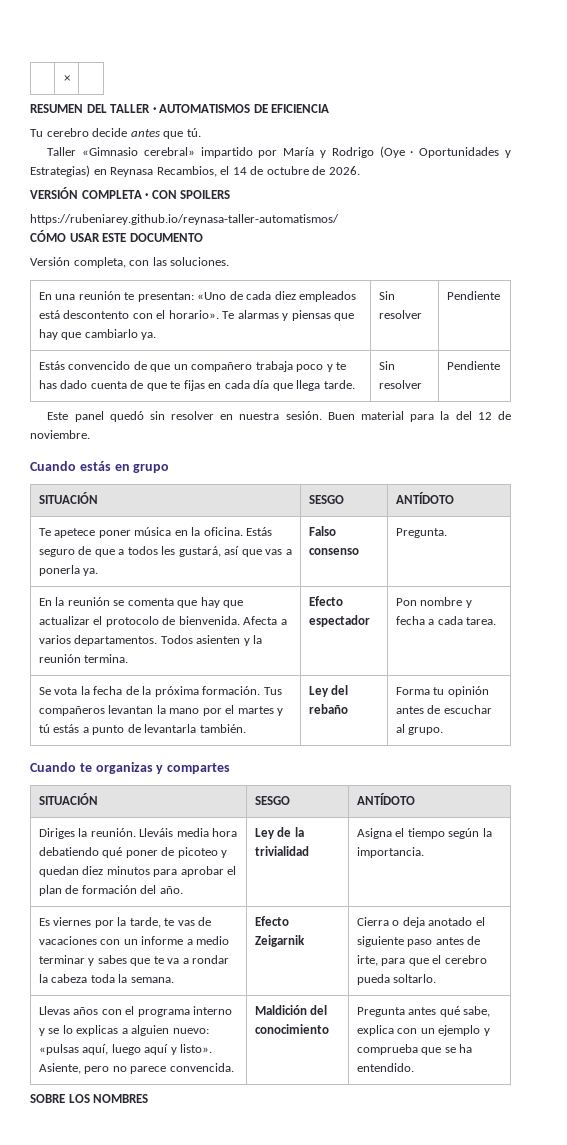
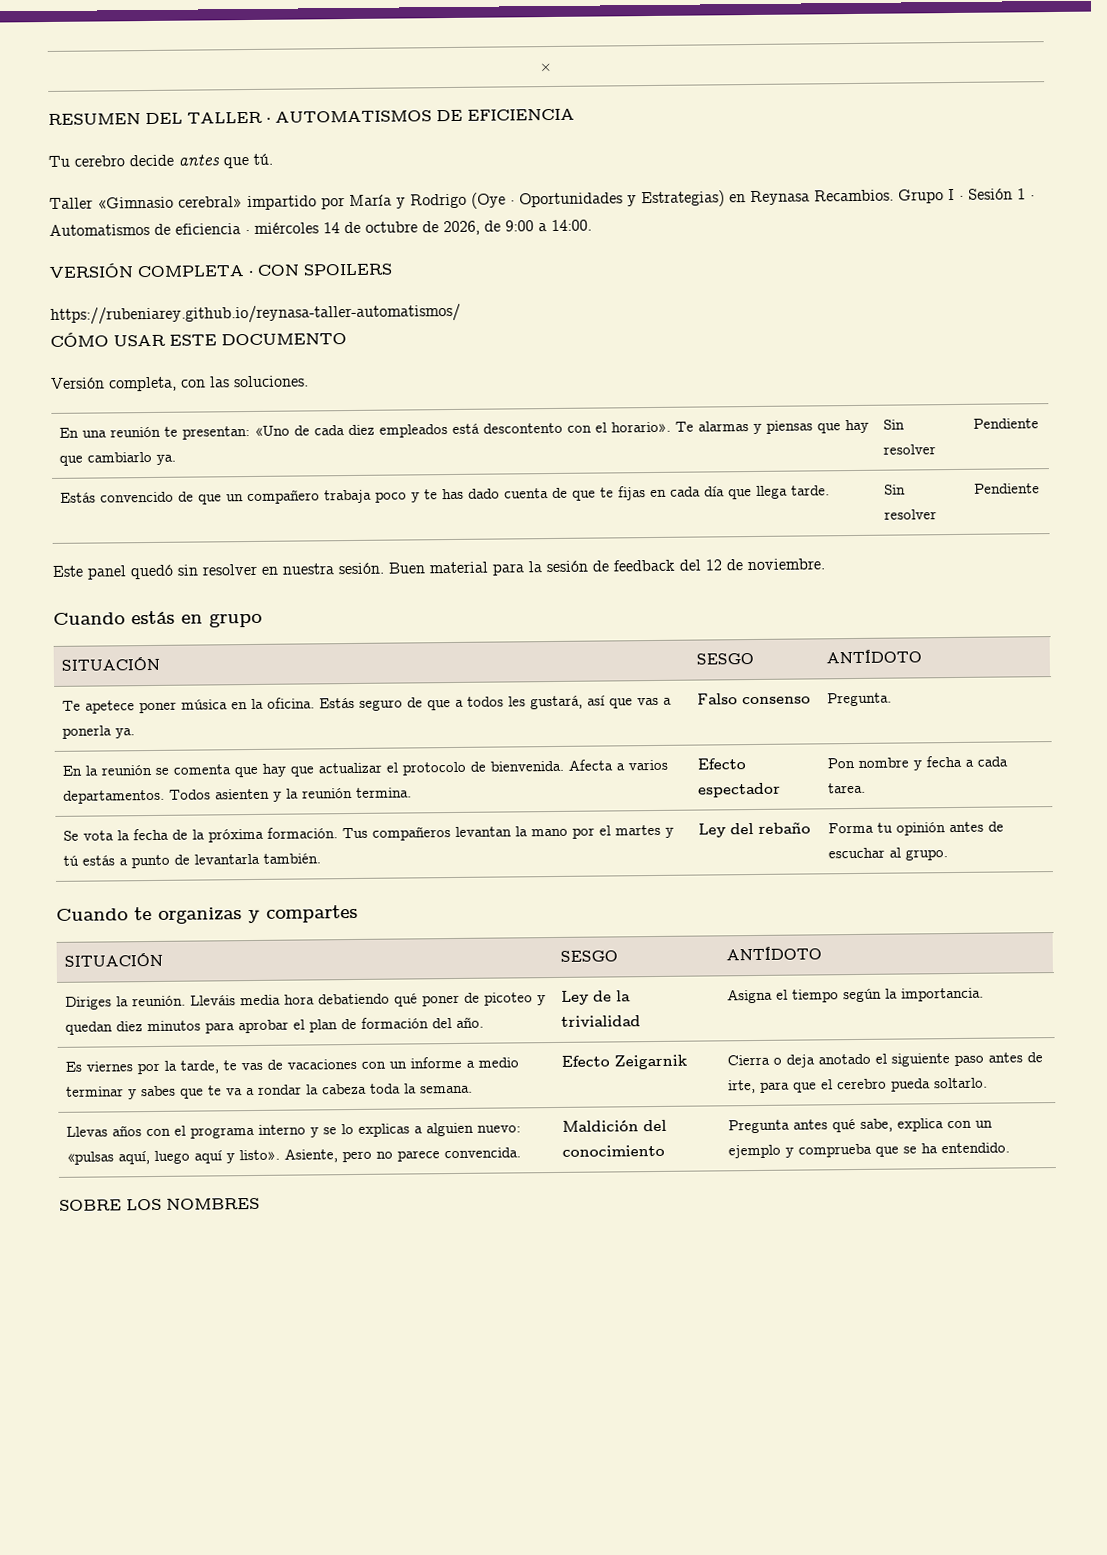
[156,166,360,177] Recambios, el 14 de octubre de 2026. -> [814,188,1035,204] [49,219,592,236] Recambios. Grupo I · Sesión 1 · Automatismos de eficiencia · miércoles 14 de octubre de 2026, de 9:00 a 14:00.
(450, 415) none -> [546,559,675,573] sesión de feedback

